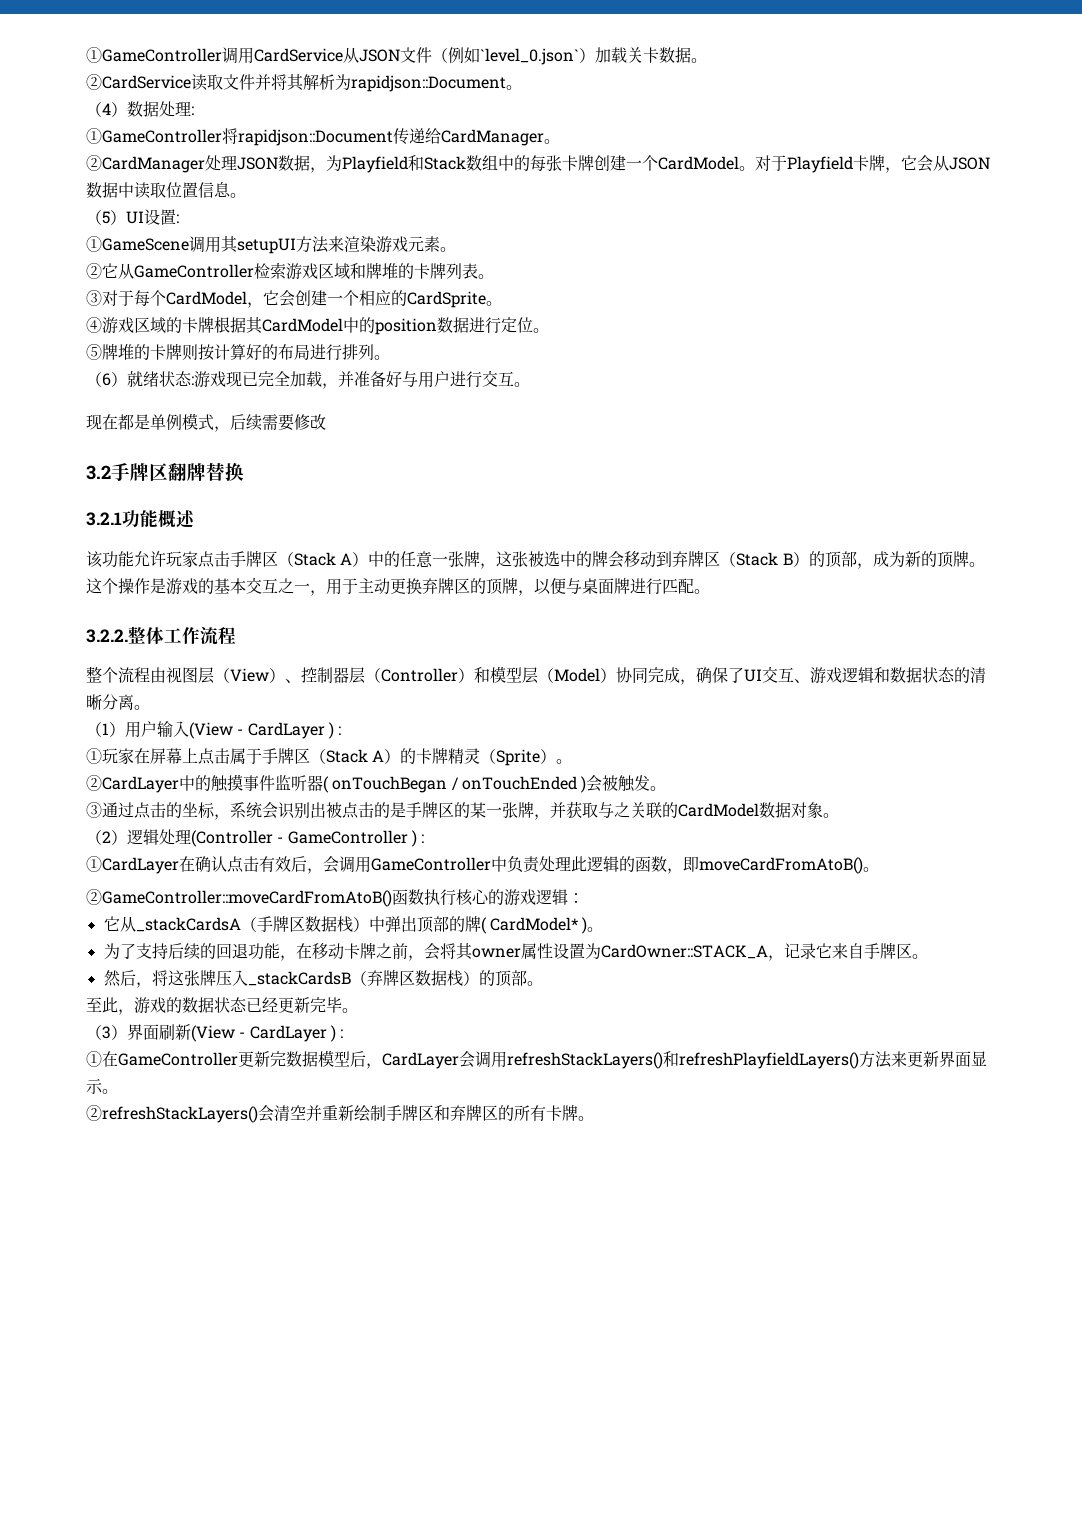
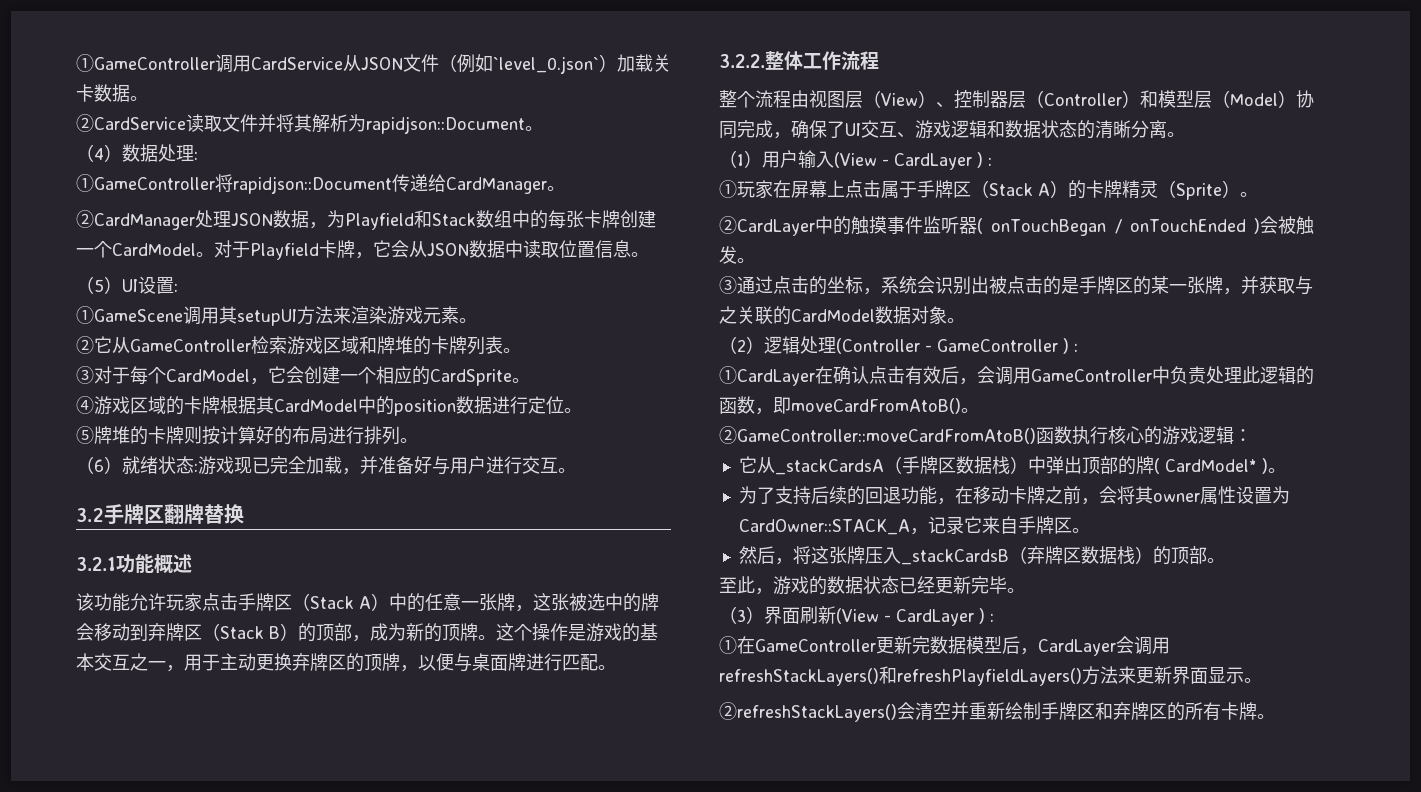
[86,413,326,432] // 现在都是单例模式，后续需要修改 -> (576, 470) none

